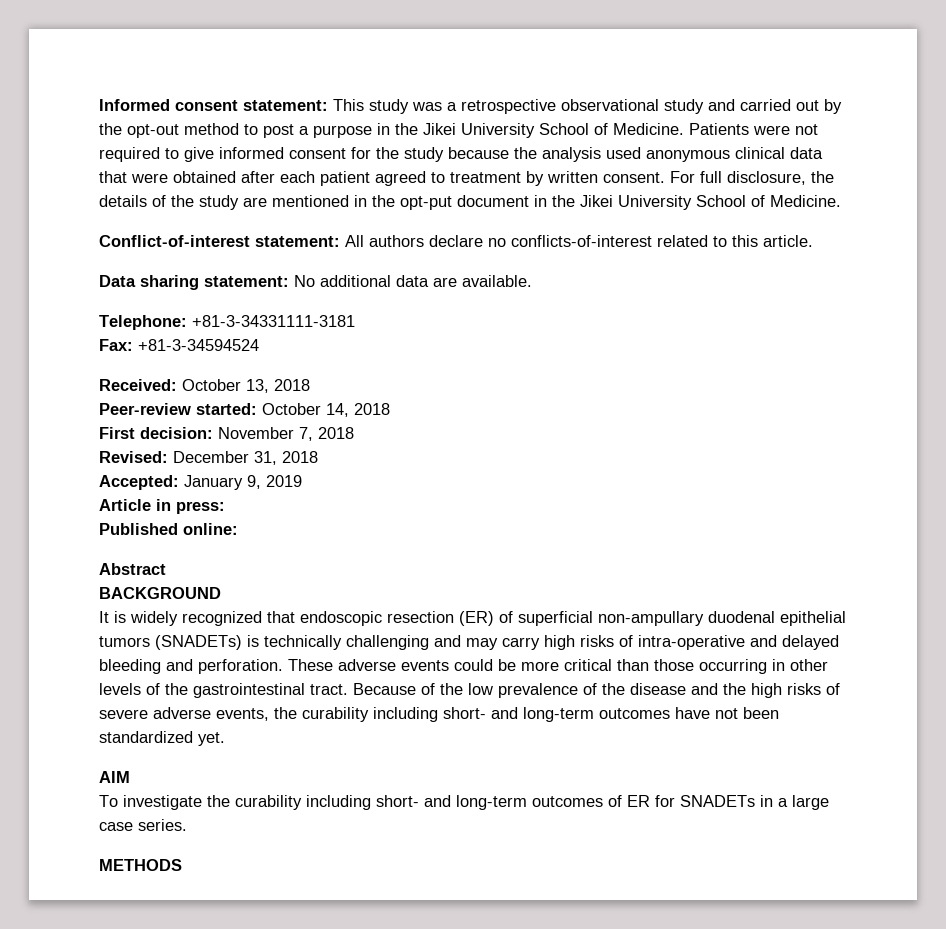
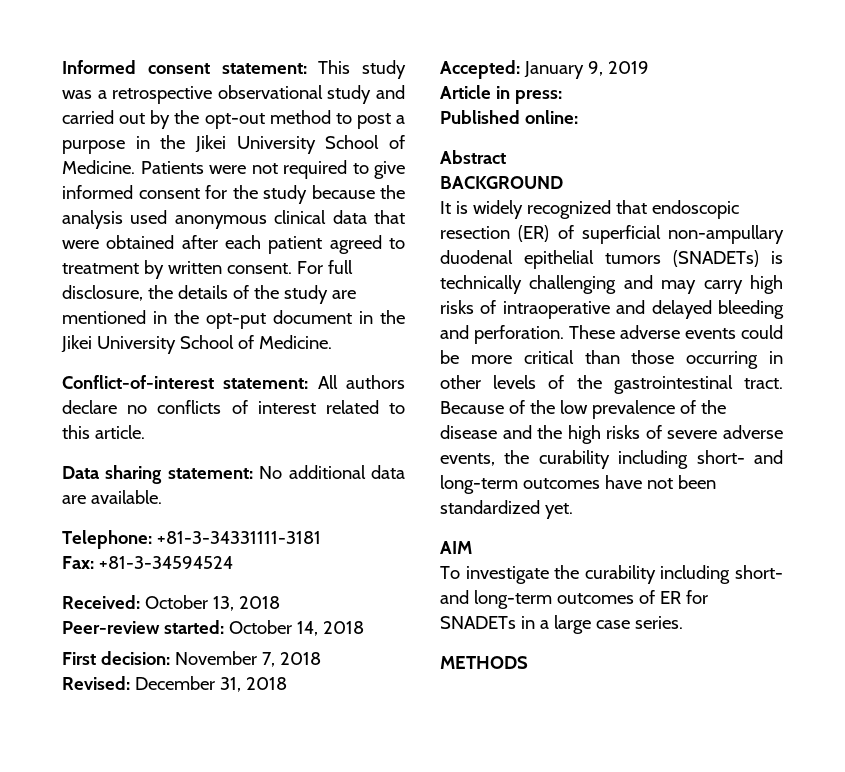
[511,235,652,247] conflicts-of-interest -> [157,400,316,414] conflicts of interest
[638,635,745,650] intra-operative -> [502,301,610,319] intraoperative

